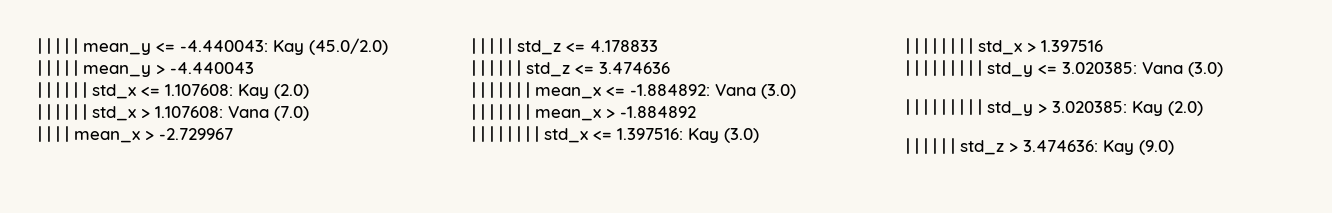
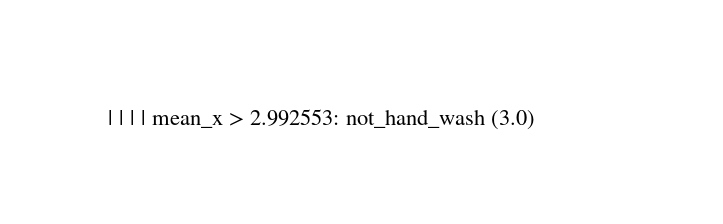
[38,38,388,55] [38,60,254,77] [38,82,309,99] [38,104,309,121] [38,126,233,143] [472,38,658,55] [472,60,670,77] [472,82,796,99] [472,104,696,121] [472,126,759,143] [906,38,1103,55] [906,60,1223,77] [906,99,1203,116] [906,138,1174,155] | | | | | mean_y <= -4.440043: Kay (45.0/2.0) // | | | | | mean_y > -4.440043 // | | | | | | std_x <= 1.107608: Kay (2.0) // | | | | | | std_x > 1.107608: Vana (7.0) // | | | | mean_x > -2.729967 // | | | | | std_z <= 4.178833 // | | | | | | std_z <= 3.474636 // | | | | | | | mean_x <= -1.884892: Vana (3.0) // | | | | | | | mean_x > -1.884892 // | | | | | | | | std_x <= 1.397516: Kay (3.0) // | | | | | | | | std_x > 1.397516 // | | | | | | | | | std_y <= 3.020385: Vana (3.0) // | | | | | | | | | std_y > 3.020385: Kay (2.0) // | | | | | | std_z > 3.474636: Kay (9.0) -> [108,109,535,130] | | | | mean_x > 2.992553: not_hand_wash (3.0)

